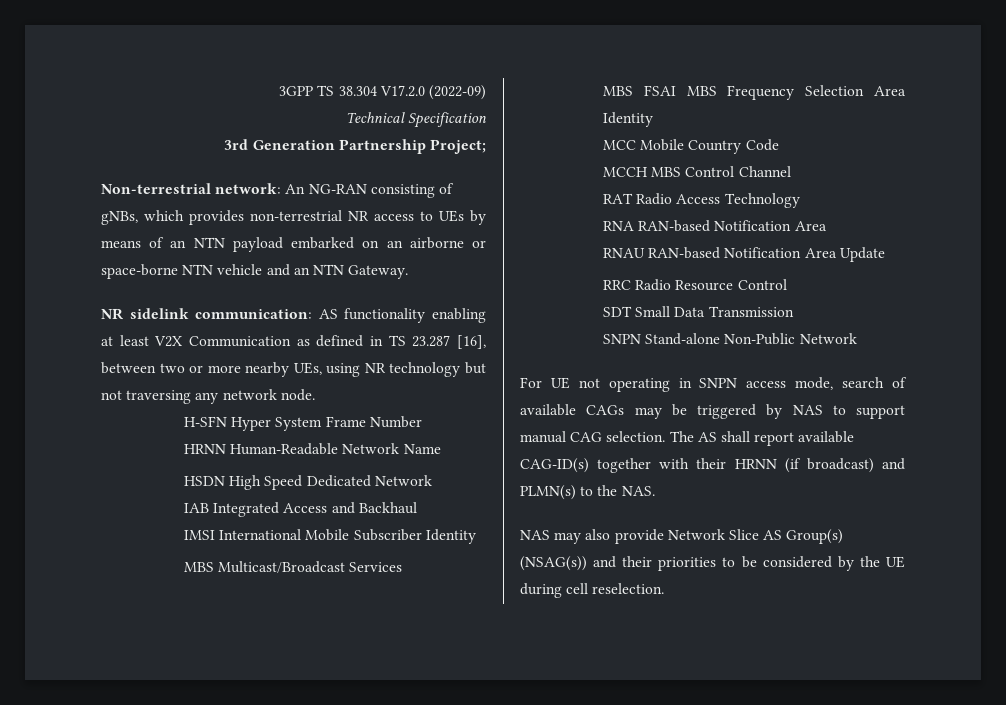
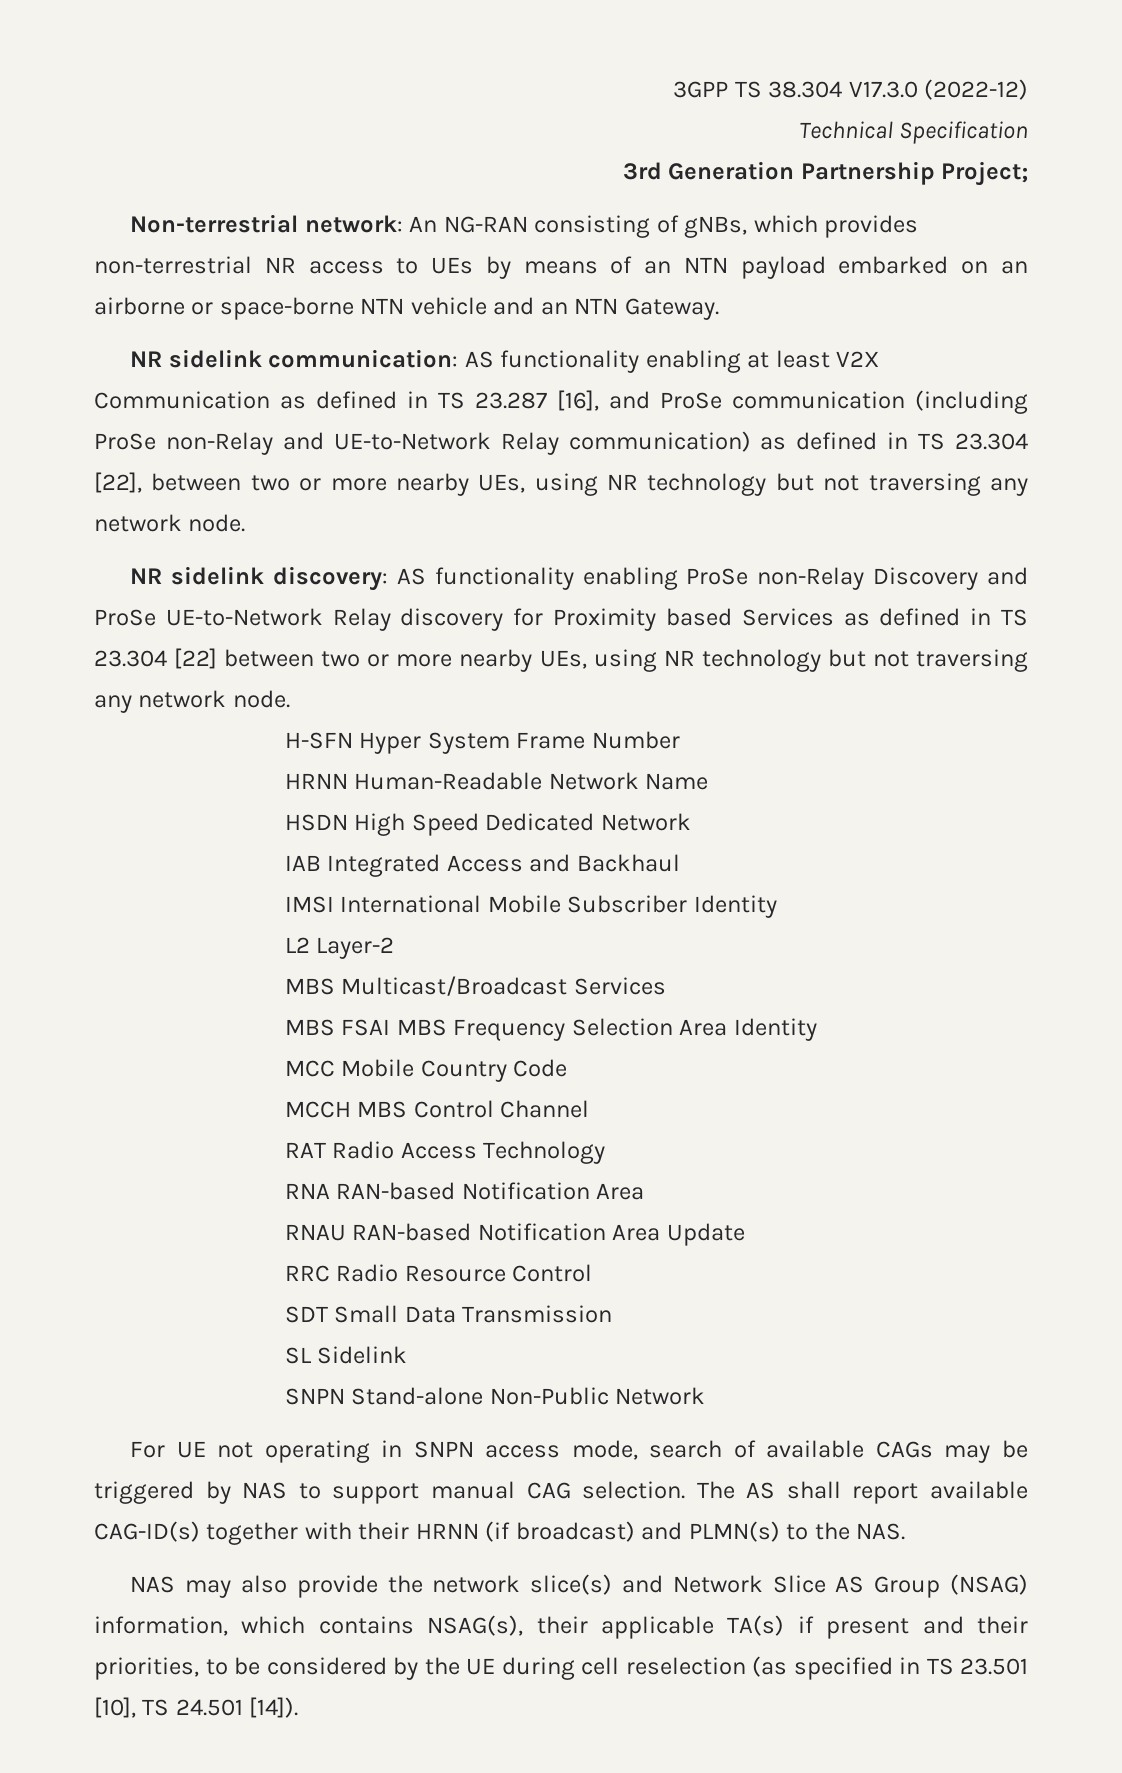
[379,85,486,100] V17.2.0 (2022-09) -> [848,79,1028,100] V17.3.0 (2022-12)
(487, 342) none -> [609,390,1028,414] [94,431,1028,455] [94,472,1028,496] [94,514,246,532] [130,566,1028,591] [94,608,1029,631] [94,648,218,669] and ProSe communication (including ProSe non-Relay and UE-to-Network Relay communication) as defined in TS 23.304 [22], between two or more nearby UEs, using NR technology but not traversing any network node. // NR sidelink discovery: AS functionality enabling ProSe non-Relay Discovery and ProSe UE-to-Network Relay discovery for Proximity based Services as defined in TS 23.304 [22]
(476, 536) none -> [284,937,395,959] // L2 Layer-2
(794, 311) none -> [284,1346,408,1364] // SL Sidelink
[667,529,844,544] [520,556,587,571] Network Slice AS Group(s) (NSAG(s)) -> [387,1574,1028,1598] [94,1615,910,1639] the network slice(s) and Network Slice AS Group (NSAG) information, which contains NSAG(s), their applicable TA(s) if present
[658,557,717,571] priorities -> [94,1657,199,1680] priorities,
[592,583,665,594] reselection. -> [625,1656,1028,1680] [94,1697,299,1718] reselection (as specified in TS 23.501 [10], TS 24.501 [14]).

